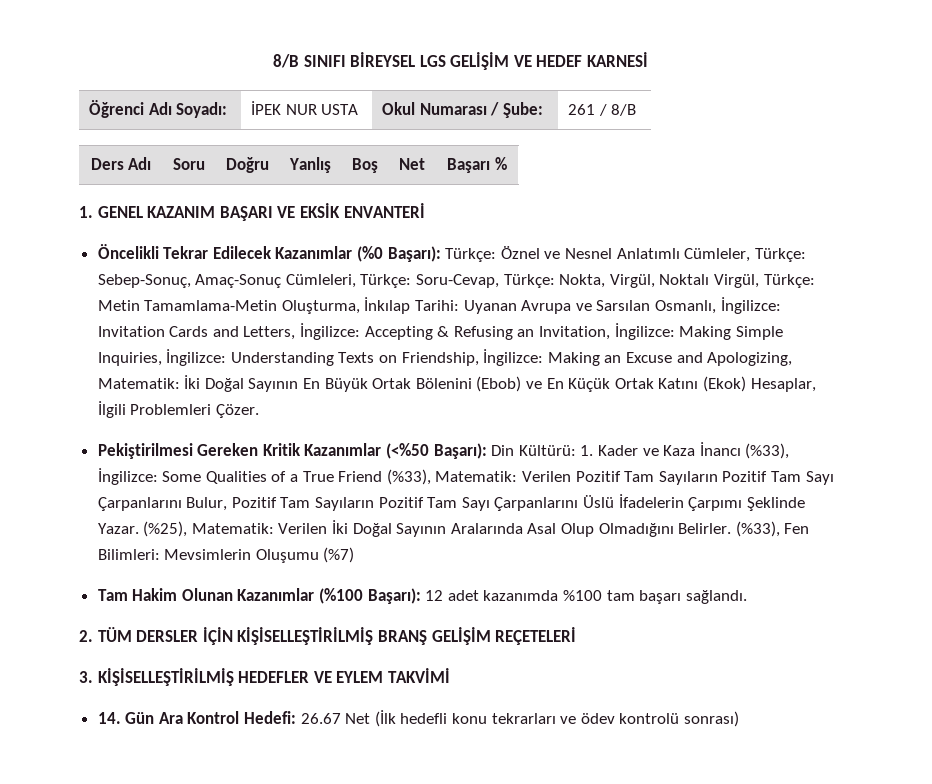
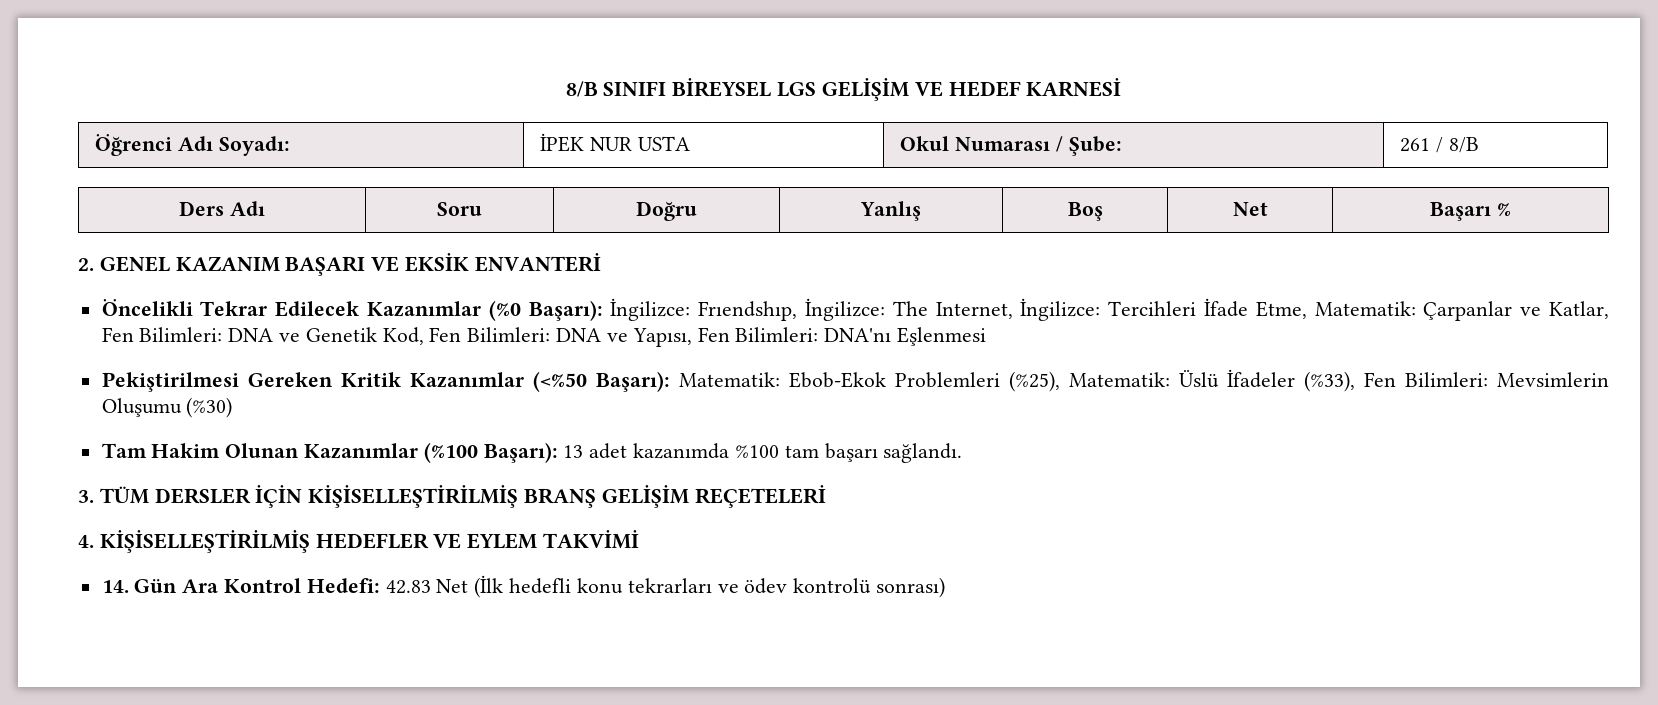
[79,206,93,218] 1. -> [78,258,94,271] 2.
[445,246,806,262] [97,274,815,288] [97,297,781,314] [97,323,783,340] [97,349,793,366] [97,375,816,392] [97,401,259,418] Türkçe: Öznel ve Nesnel Anlatımlı Cümleler, Türkçe: Sebep-Sonuç, Amaç-Sonuç Cümleleri, Türkçe: Soru-Cevap, Türkçe: Nokta, Virgül, Noktalı Virgül, Türkçe: Metin Tamamlama-Metin Oluşturma, İnkılap Tarihi: Uyanan Avrupa ve Sarsılan Osmanlı, İngilizce: Invitation Cards and Letters, İngilizce: Accepting & Refusing an Invitation, İngilizce: Making Simple Inquiries, İngilizce: Understanding Texts on Friendship, İngilizce: Making an Excuse and Apologizing, Matematik: İki Doğal Sayının En Büyük Ortak Bölenini (Ebob) ve En Küçük Ortak Katını (Ekok) Hesaplar, İlgili Problemleri Çözer. -> [610,298,1609,321] [101,327,986,347] İngilizce: Frıendshıp, İngilizce: The Internet, İngilizce: Tercihleri İfade Etme, Matematik: Çarpanlar ve Katlar, Fen Bilimleri: DNA ve Genetik Kod, Fen Bilimleri: DNA ve Yapısı, Fen Bilimleri: DNA'nı Eşlenmesi
[491,442,790,459] [97,468,834,485] [97,494,805,511] [97,520,732,537] Din Kültürü: 1. Kader ve Kaza İnancı (%33), İngilizce: Some Qualities of a True Friend (%33), Matematik: Verilen Pozitif Tam Sayıların Pozitif Tam Sayı Çarpanlarını Bulur, Pozitif Tam Sayıların Pozitif Tam Sayı Çarpanlarını Üslü İfadelerin Çarpımı Şeklinde Yazar. (%25), Matematik: Verilen İki Doğal Sayının Aralarında Asal Olup Olmadığını Belirler. -> [678,369,1295,392] Matematik: Ebob-Ekok Problemleri (%25), Matematik: Üslü İfadeler
[323,547,355,563] (%7) -> [186,397,233,418] (%30)
[425,590,444,601] 12 -> [563,445,584,458] 13
[79,630,93,642] 2. -> [78,490,94,503] 3.
[79,671,93,683] 3. -> [78,535,94,548] 4.
[300,713,341,724] 26.67 -> [385,580,431,594] 42.83

